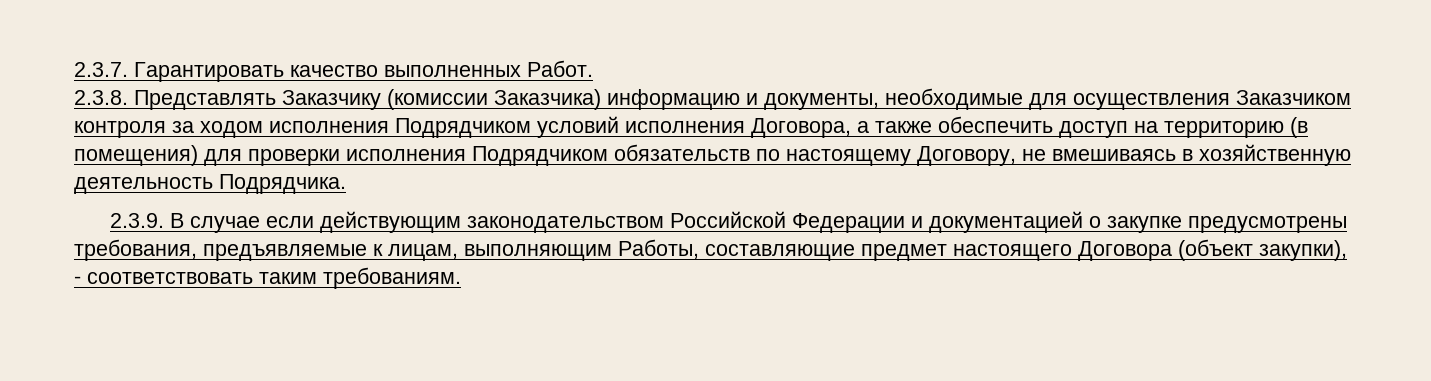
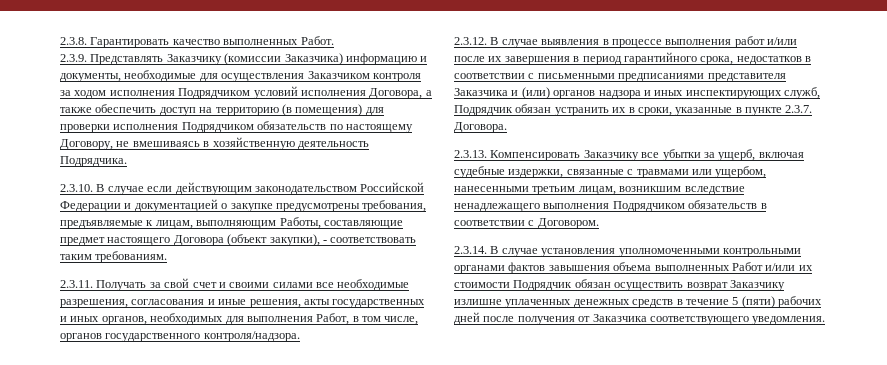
[74,62,128,77] 2.3.7. -> [60,37,87,45] 2.3.8.
[74,90,128,105] 2.3.8. -> [60,54,87,62] 2.3.9.
[109,213,164,228] 2.3.9. -> [60,184,93,192] 2.3.10.
(461, 278) none -> [60,278,410,291] [60,299,426,308] [60,313,419,325] [60,331,300,342] [454,36,797,48] [454,52,811,65] [454,73,786,82] [454,87,820,99] [454,104,813,116] [454,122,507,133] [454,149,804,161] [454,166,767,178] [454,186,745,195] [454,200,767,212] [454,218,599,229] [454,246,801,257] [454,262,813,274] [454,279,785,291] [454,296,822,308] [454,312,826,325] // 2.3.11. Получать за свой счет и своими силами все необходимые разрешения, согласования и иные решения, акты государственных и иных органов, необходимых для выполнения Работ, в том числе, органов государственного контроля/надзора. // 2.3.12. В случае выявления в процессе выполнения работ и/или после их завершения в период гарантийного срока, недостатков в соответствии с письменными предписаниями представителя Заказчика и (или) органов надзора и иных инспектирующих служб, Подрядчик обязан устранить их в сроки, указанные в пункте 2.3.7. Договора. // 2.3.13. Компенсировать Заказчику все убытки за ущерб, включая судебные издержки, связанные с травмами или ущербом, нанесенными третьим лицам, возникшим вследствие ненадлежащего выполнения Подрядчиком обязательств в соответствии с Договором. // 2.3.14. В случае установления уполномоченными контрольными органами фактов завышения объема выполненных Работ и/или их стоимости Подрядчик обязан осуществить возврат Заказчику излишне уплаченных денежных средств в течение 5 (пяти) рабочих дней после получения от Заказчика соответствующего уведомления.

